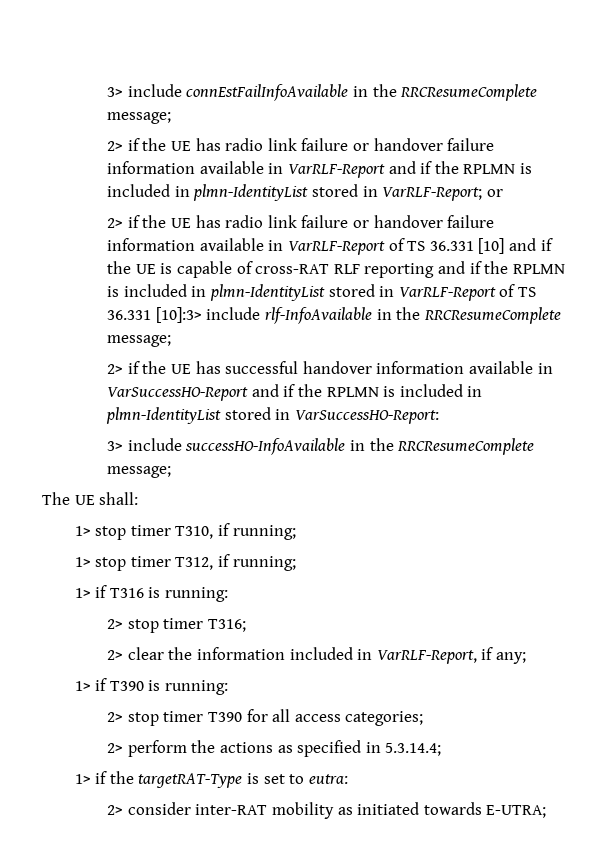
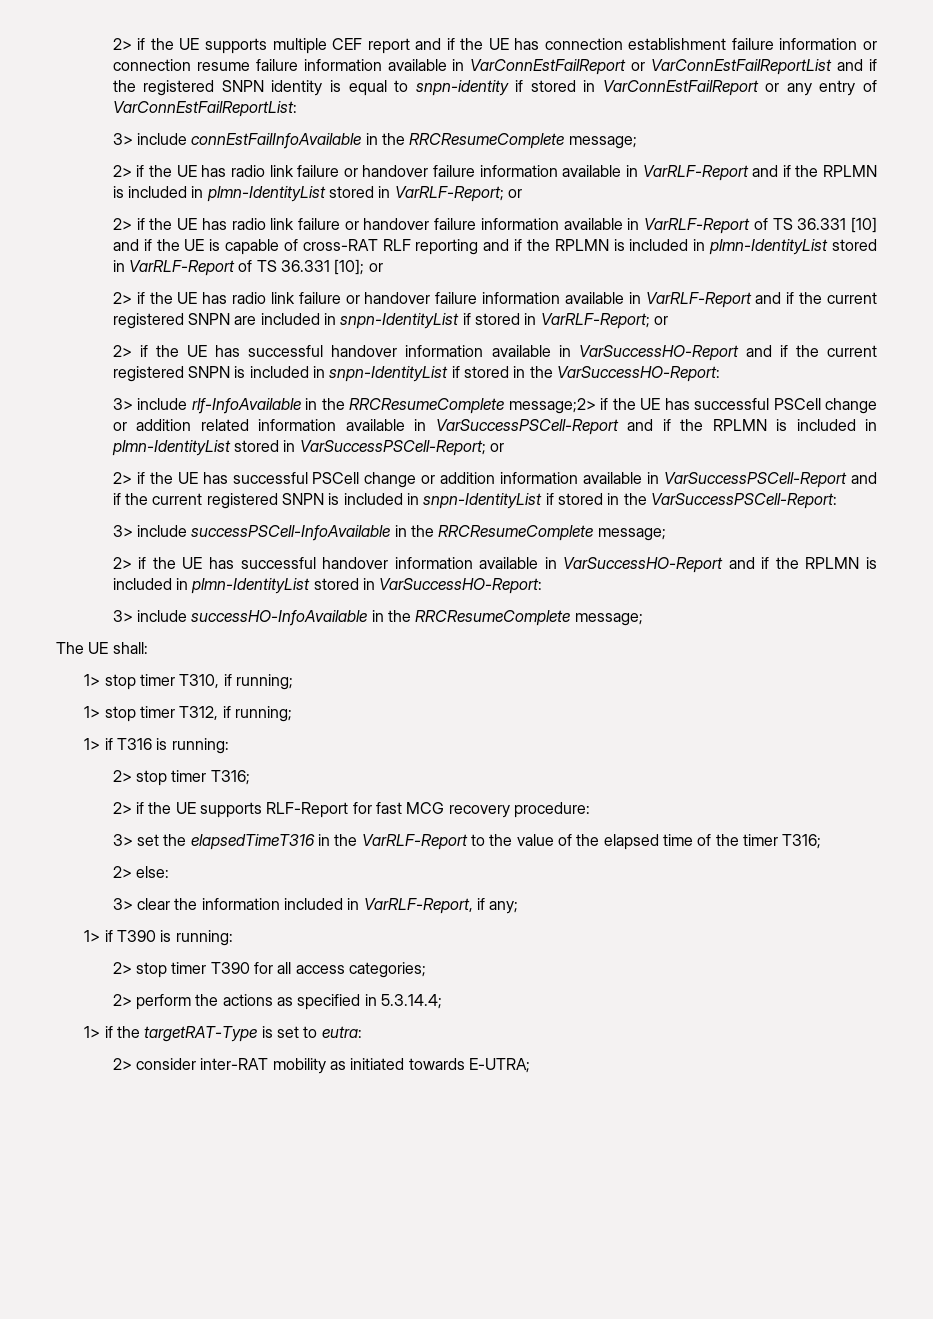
(107, 92) none -> [112,38,877,54] [112,59,877,75] [112,80,877,96] [112,101,297,117] 2> if the UE supports multiple CEF report and if the UE has connection establishment failure information or connection resume failure information available in VarConnEstFailReport or VarConnEstFailReportList and if the registered SNPN identity is equal to snpn-identity if stored in VarConnEstFailReport or any entry of VarConnEstFailReportList: //
[155,307,202,323] [10]:3> -> [334,259,383,275] [112,292,878,308] [112,313,669,329] [112,345,878,361] [112,366,721,382] [112,398,133,410] [10]; or // 2> if the UE has radio link failure or handover failure information available in VarRLF-Report and if the current registered SNPN are included in snpn-IdentityList if stored in VarRLF-Report; or // 2> if the UE has successful handover information available in VarSuccessHO-Report and if the current registered SNPN is included in snpn-IdentityList if stored in the VarSuccessHO-Report: // 3>
(561, 315) none -> [508,398,877,414] [112,419,877,435] [111,440,505,456] [112,472,878,488] [112,493,838,509] [112,525,594,541] message;2> if the UE has successful PSCell change or addition related information available in VarSuccessPSCell-Report and if the RPLMN is included in plmn-IdentityList stored in VarSuccessPSCell-Report; or // 2> if the UE has successful PSCell change or addition information available in VarSuccessPSCell-Report and if the current registered SNPN is included in snpn-IdentityList if stored in the VarSuccessPSCell-Report: // 3> include successPSCell-InfoAvailable in the RRCResumeComplete
(124, 655) none -> [136,802,591,818] [112,834,822,850] [112,866,170,878] [112,898,133,910] if the UE supports RLF-Report for fast MCG recovery procedure: // 3> set the elapsedTimeT316 in the VarRLF-Report to the value of the elapsed time of the timer T316; // 2> else: // 3>

